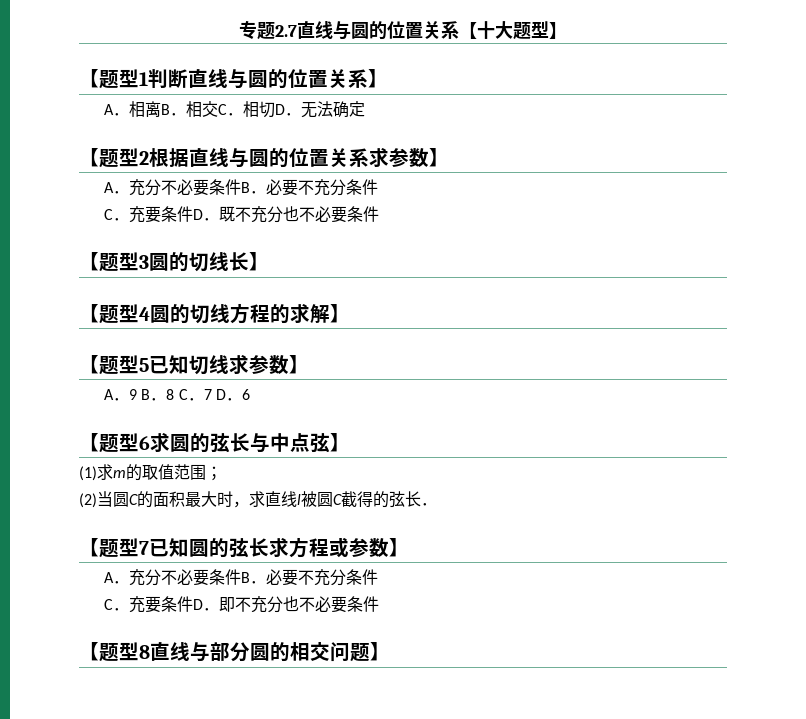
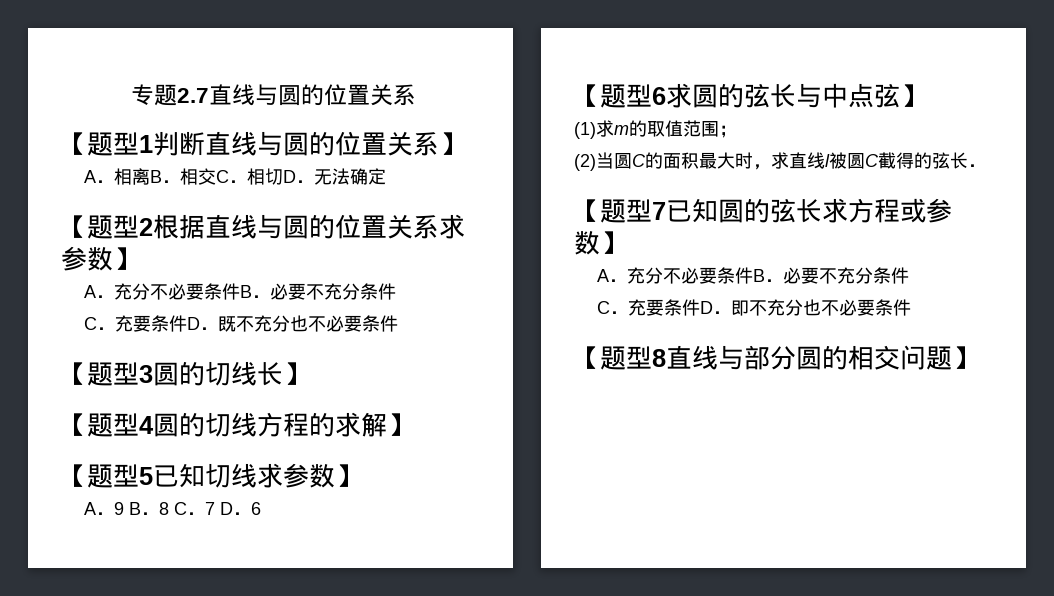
[459,21,567,40] 【十大题型】 -> (416, 95) none

